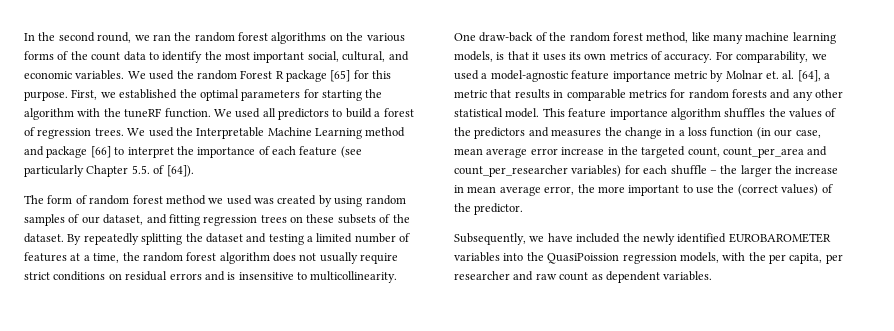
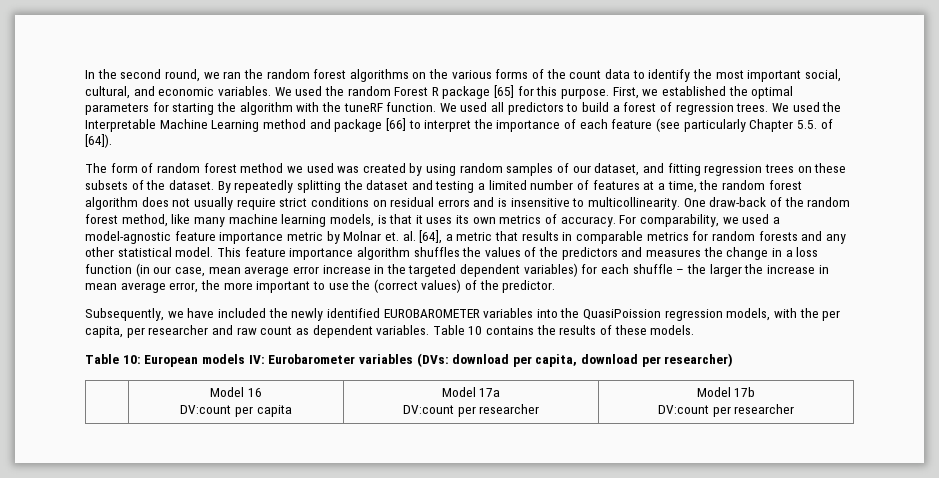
[687,146,828,158] [454,165,568,177] count, count_per_area and count_per_researcher -> [460,264,521,277] dependent
(713, 276) none -> [432,325,695,335] [85,353,734,367] [210,387,262,397] [180,405,292,417] [441,387,501,397] [402,404,540,417] [696,387,756,397] [657,404,795,417] Table 10 contains the results of these models. // Table 10: European models IV: Eurobarometer variables (DVs: download per capita, download per researcher) // | Model 16 // DV:count per capita | Model 17a // DV:count per researcher | Model 17b // DV:count per researcher

